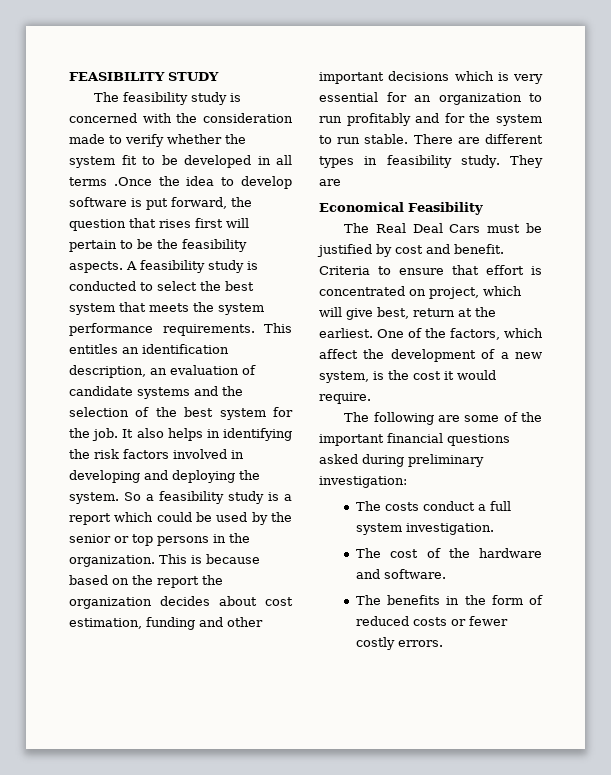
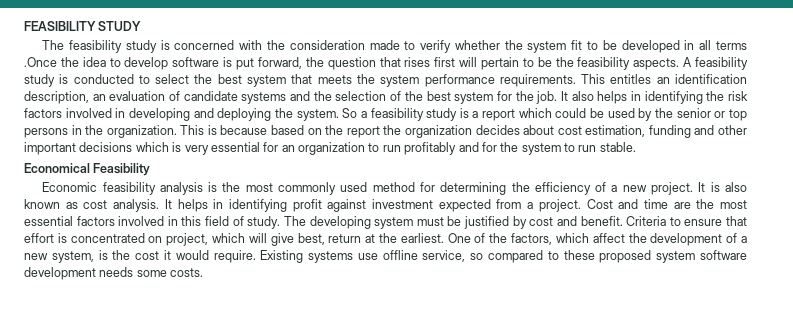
[413,134,543,144] [319,155,543,168] [319,179,341,186] [319,202,483,215] [344,223,481,233] There are different types in feasibility study. They are // Economical Feasibility // The Real Deal Cars -> [24,163,151,176] [42,182,748,195] [24,199,748,212] [24,216,414,229] // Economical Feasibility // Economic feasibility analysis is the most commonly used method for determining the efficiency of a new project. It is also known as cost analysis. It helps in identifying profit against investment expected from a project. Cost and time are the most essential factors involved in this field of study. The developing system
[344,412,542,425] [319,433,510,446] [319,454,484,467] [319,476,407,488] [356,501,512,511] [356,523,495,535] [356,548,542,558] [356,569,447,579] [356,595,543,605] [356,616,509,626] [356,637,444,650] // The following are some of the important financial questions asked during preliminary investigation: // The costs conduct a full system investigation. // The cost of the hardware and software. // The benefits in the form of reduced costs or fewer costly errors. -> [260,250,747,263] [24,267,204,280] Existing systems use offline service, so compared to these proposed system software development needs some costs.

